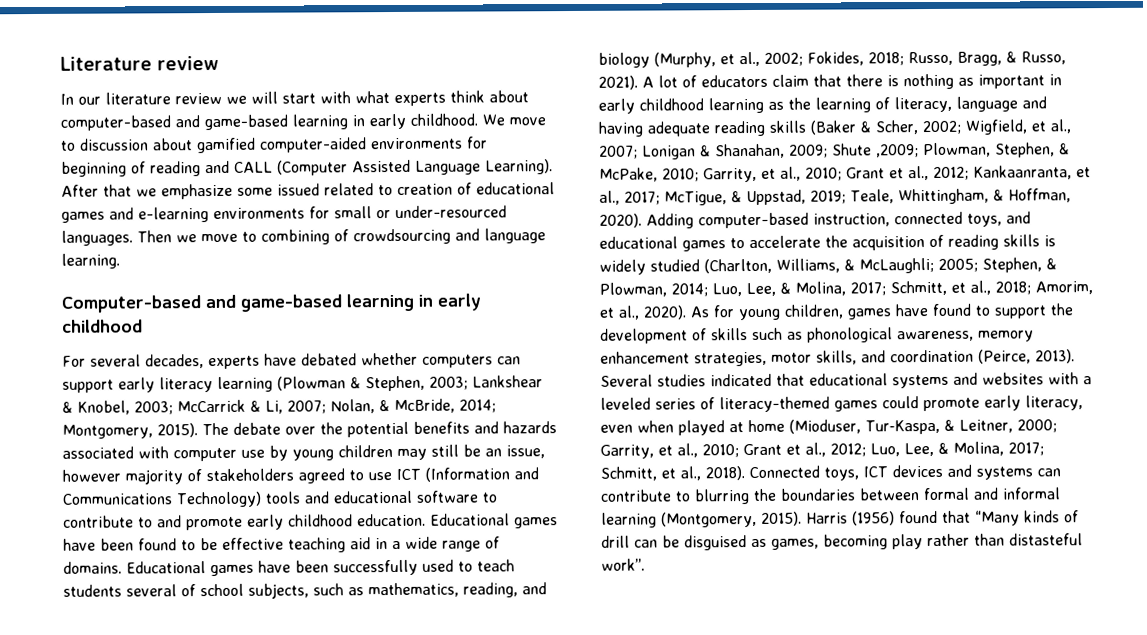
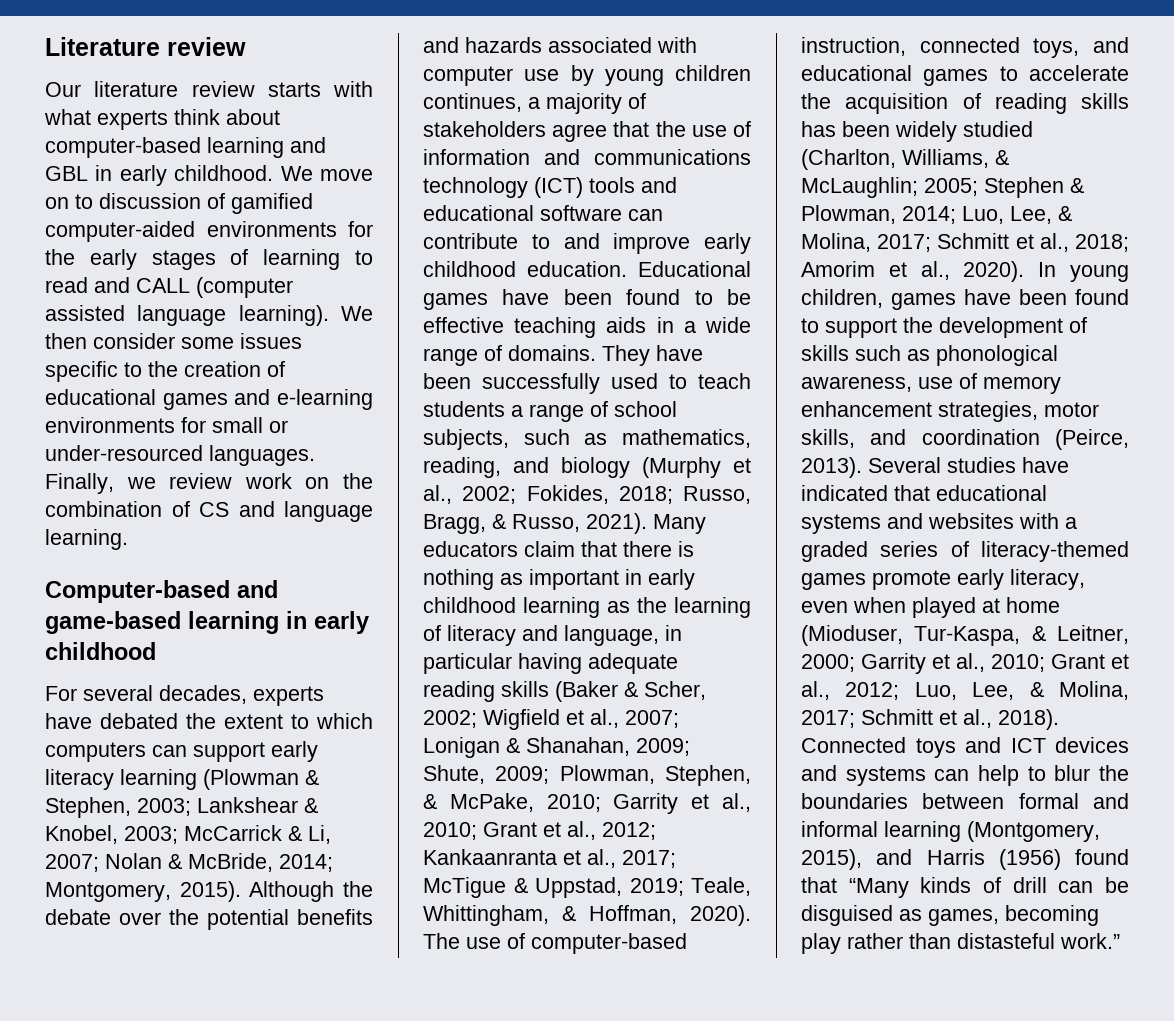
[60,91,316,105] In our literature review we will start -> [45,81,321,97] Our literature review starts
[175,114,348,131] and game-based learning -> [207,137,326,158] [45,166,88,181] learning and GBL
(546, 121) none -> [45,197,69,209] on
[152,138,193,151] about -> [207,193,225,209] of
[61,159,553,177] [61,183,393,200] beginning of reading and CALL (Computer Assisted Language Learning). After that we emphasize some issued related to -> [45,249,374,270] [45,277,293,298] [45,305,373,326] [45,333,302,349] [45,361,178,382] the early stages of learning to read and CALL (computer assisted language learning). We then consider some issues specific to the
[137,228,451,245] Then we move to combining of crowdsourcing -> [45,473,373,494] [45,501,229,517] Finally, we review work on the combination of CS
[361,352,418,366] whether -> [186,713,373,729] the extent to which
[330,399,375,414] Nolan, -> [105,853,162,869] Nolan
[202,422,229,436] The -> [249,881,373,902] Although the
[397,444,545,460] [62,467,539,485] [62,491,262,508] may still be an issue, however majority of stakeholders agreed to use ICT (Information and Communications Technology) -> [423,93,646,114] [423,121,751,142] [423,149,751,165] [423,177,583,198] continues, a majority of stakeholders agree that the use of information and communications technology (ICT)
[481,492,498,503] to -> [628,209,663,221] can
[186,516,243,531] promote -> [613,233,691,254] improve
[350,537,371,550] aid -> [606,317,647,333] aids
[126,561,254,577] Educational games -> [602,345,650,366] They
[126,584,177,597] several -> [511,404,584,422] a range
[654,52,716,68] (Murphy, -> [642,457,721,478] (Murphy
[642,75,697,88] A lot of -> [653,514,706,534] Many
[894,96,1047,113] literacy, language and -> [447,625,682,646] [423,653,512,674] literacy and language, in particular
[965,119,1027,135] Wigfield, -> [483,709,560,730] Wigfield
[832,143,919,158] Shute ,2009; -> [423,765,550,784] Shute, 2009;
[703,165,1072,183] Garrity, et al., 2010; Grant et al., 2012; Kankaanranta, -> [613,793,751,814] [423,821,656,840] [423,849,557,865] Garrity et al., 2010; Grant et al., 2012; Kankaanranta
[664,191,727,206] McTigue, -> [423,877,506,898] McTigue
[646,213,694,229] Adding -> [423,933,525,949] The use of
[1044,235,1056,247] is -> [801,121,890,137] has been
[859,257,1042,274] McLaughli; 2005; Stephen, -> [801,177,1064,198] McLaughlin; 2005; Stephen
[890,280,947,296] Schmitt, -> [937,233,1010,249] Schmitt
[1035,281,1093,295] Amorim, -> [801,261,875,277] Amorim
[690,305,735,318] As for -> [1038,262,1057,277] In
(928, 310) none -> [1019,289,1067,305] been
(974, 336) none -> [918,373,977,389] use of
(706, 380) none -> [1022,457,1069,473] have
[600,397,651,410] leveled -> [801,541,868,562] graded
[882,396,919,409] could -> (866, 581) none
[600,444,654,459] Garrity, -> [861,653,926,674] Garrity
[600,466,657,481] Schmitt, -> [861,709,933,725] Schmitt
[824,467,859,481] toys, -> [915,737,1001,758] toys and
[600,489,750,505] contribute to blurring -> [978,765,1091,786] help to blur
[761,511,802,526] 2015). -> [801,849,913,870] 2015), and
[601,558,645,571] work”. -> [1060,933,1120,949] work.”

